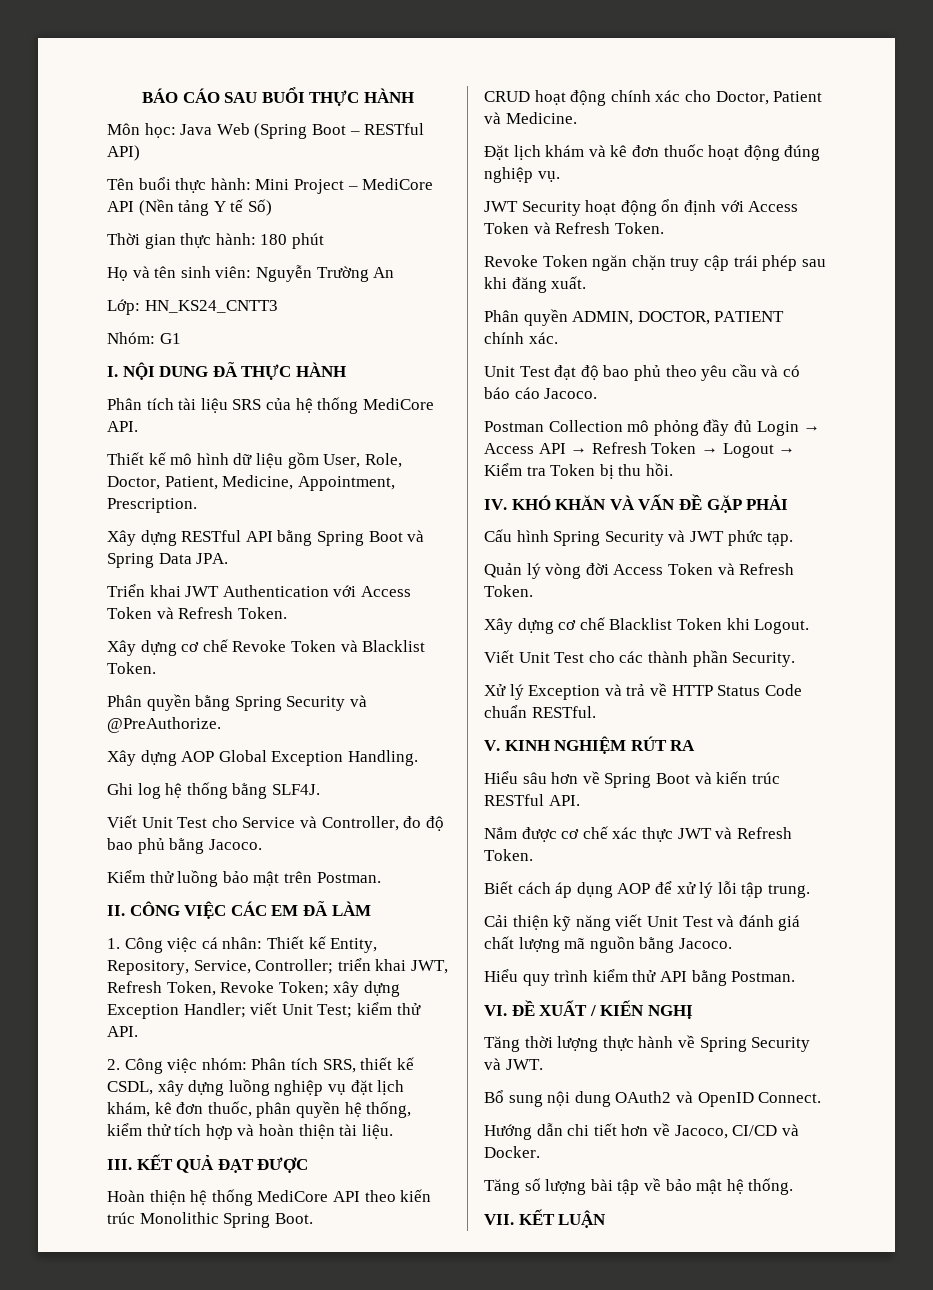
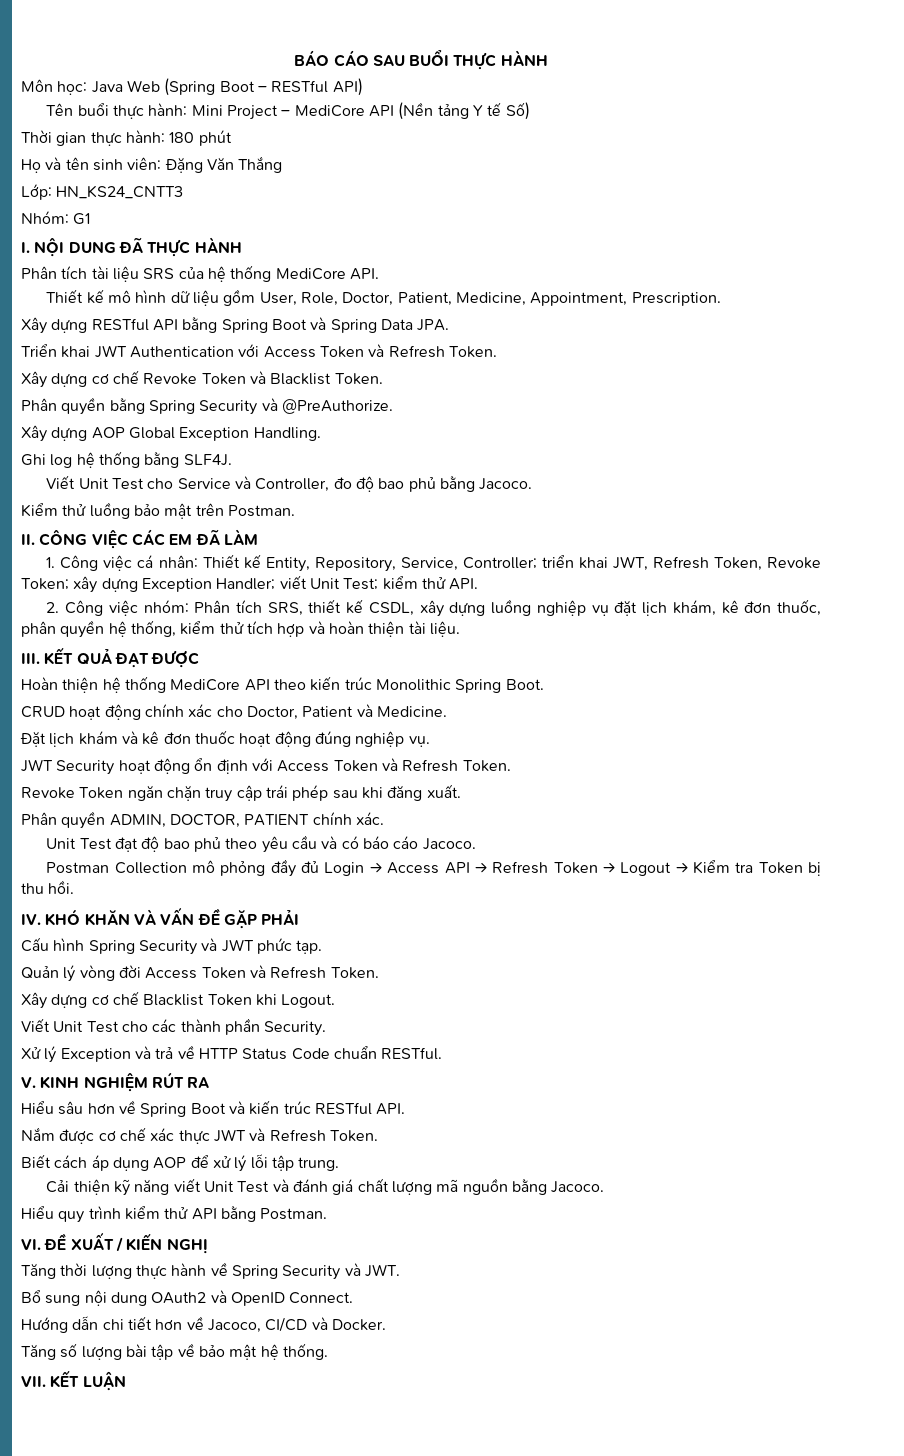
[255,265,395,282] Nguyễn Trường An -> [164,156,283,173] Đặng Văn Thắng

